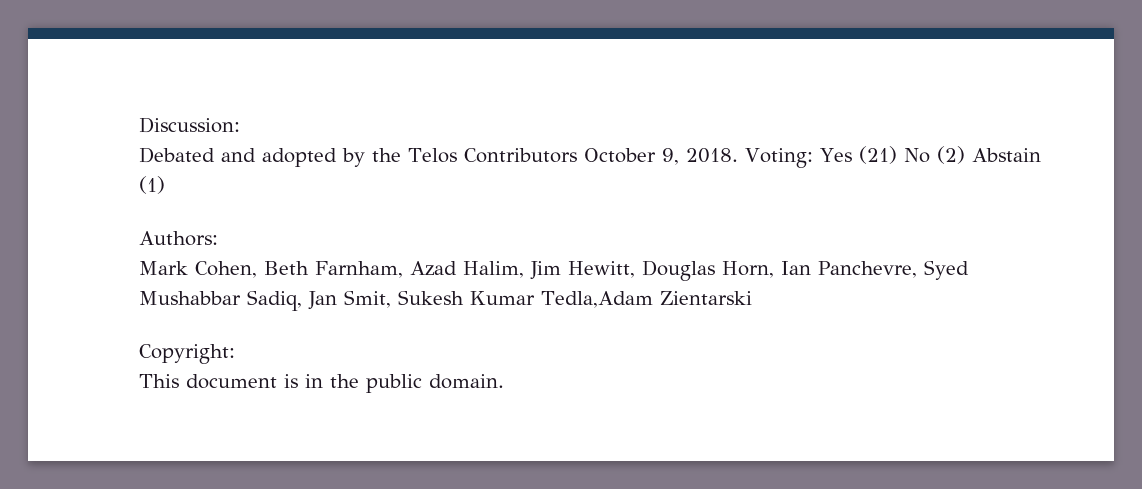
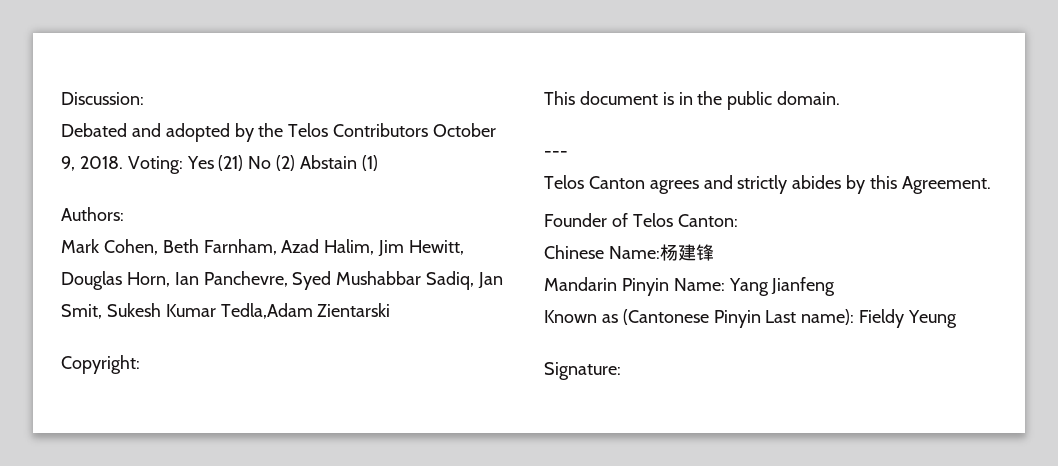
(504, 381) none -> [544,151,568,157] [544,175,991,194] [544,213,738,227] [544,244,714,261] [544,277,836,296] [544,309,958,328] [544,362,621,380] // --- // Telos Canton agrees and strictly abides by this Agreement. // Founder of Telos Canton: // Chinese Name:杨建锋 // Mandarin Pinyin Name: Yang Jianfeng // Known as (Cantonese Pinyin Last name): Fieldy Yeung // Signature:

